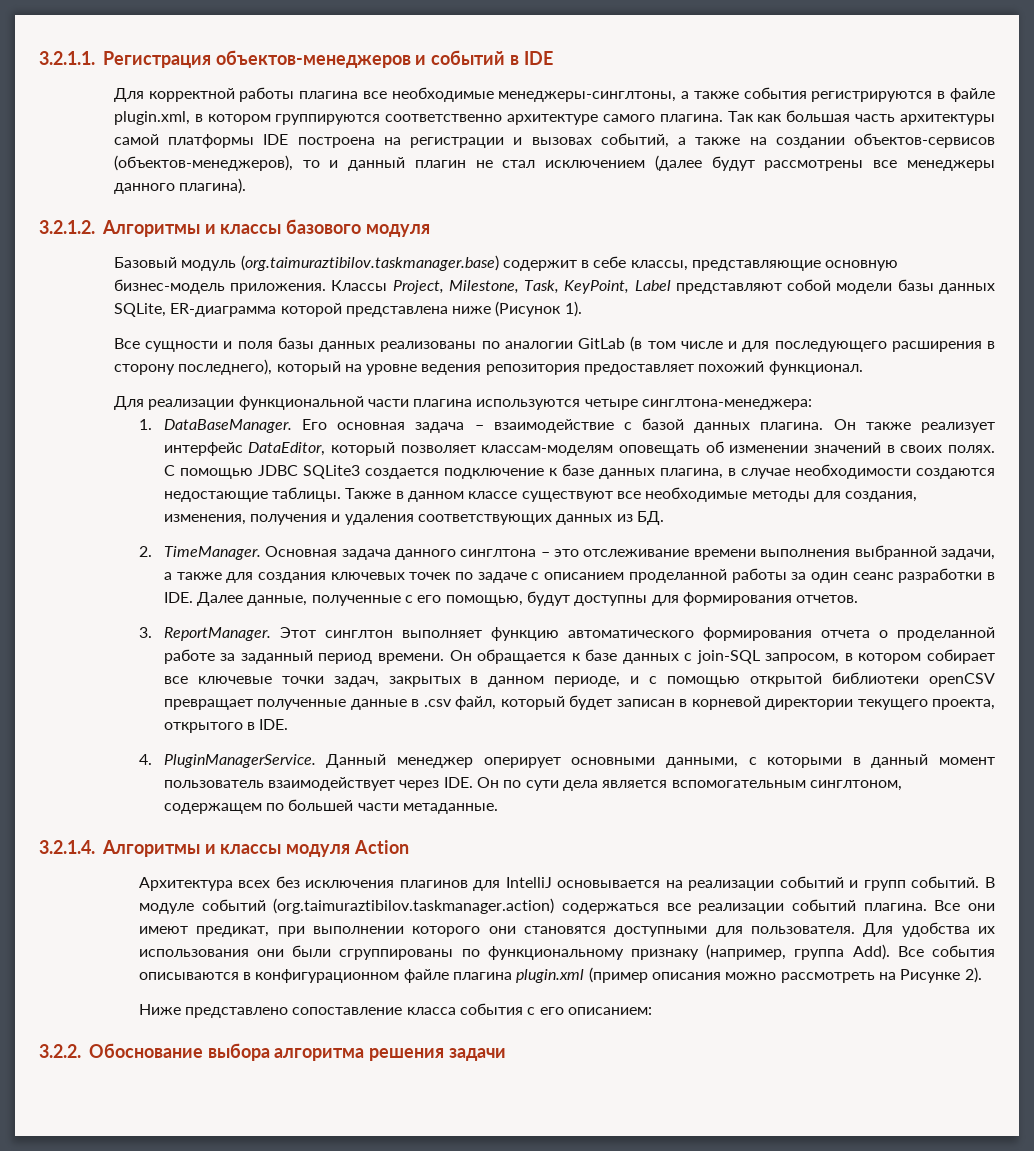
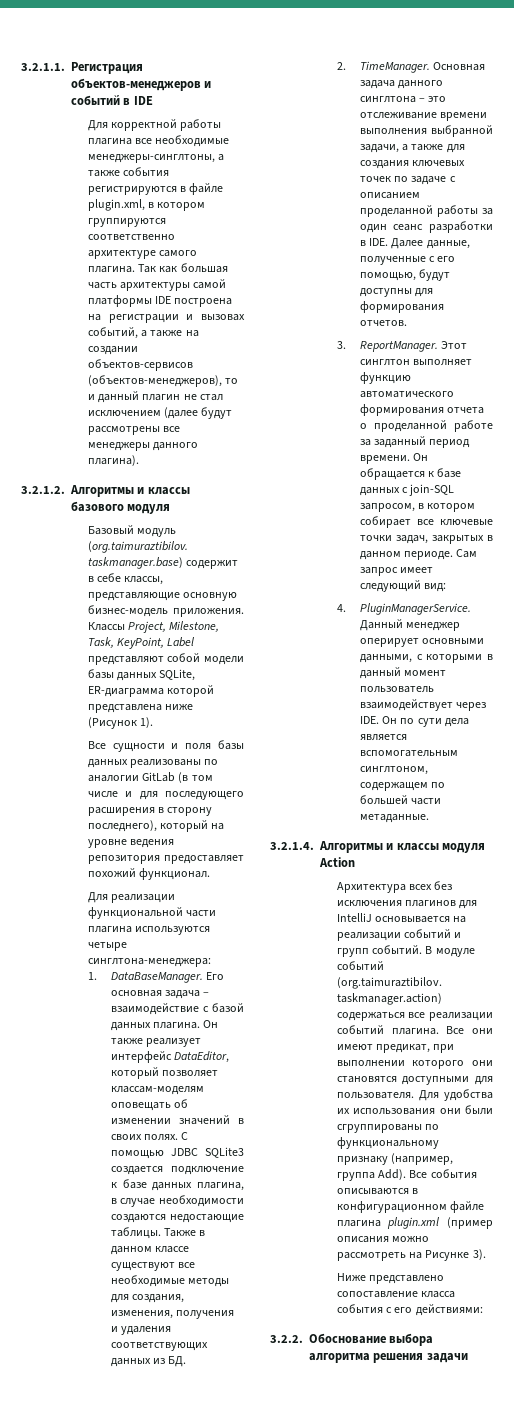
[554,672,995,687] [163,695,995,710] [163,719,289,733] периоде, и с помощью открытой библиотеки openCSV превращает полученные данные в .csv файл, который будет записан в корневой директории текущего проекта, открытого в IDE. -> [404,549,478,560] [359,567,434,576] [359,580,447,592] периоде. Сам запрос имеет следующий вид:
[964,967,982,983] 2). -> [472,1249,486,1260] 3).
[568,1007,653,1015] описанием: -> [415,1304,483,1316] действиями:

